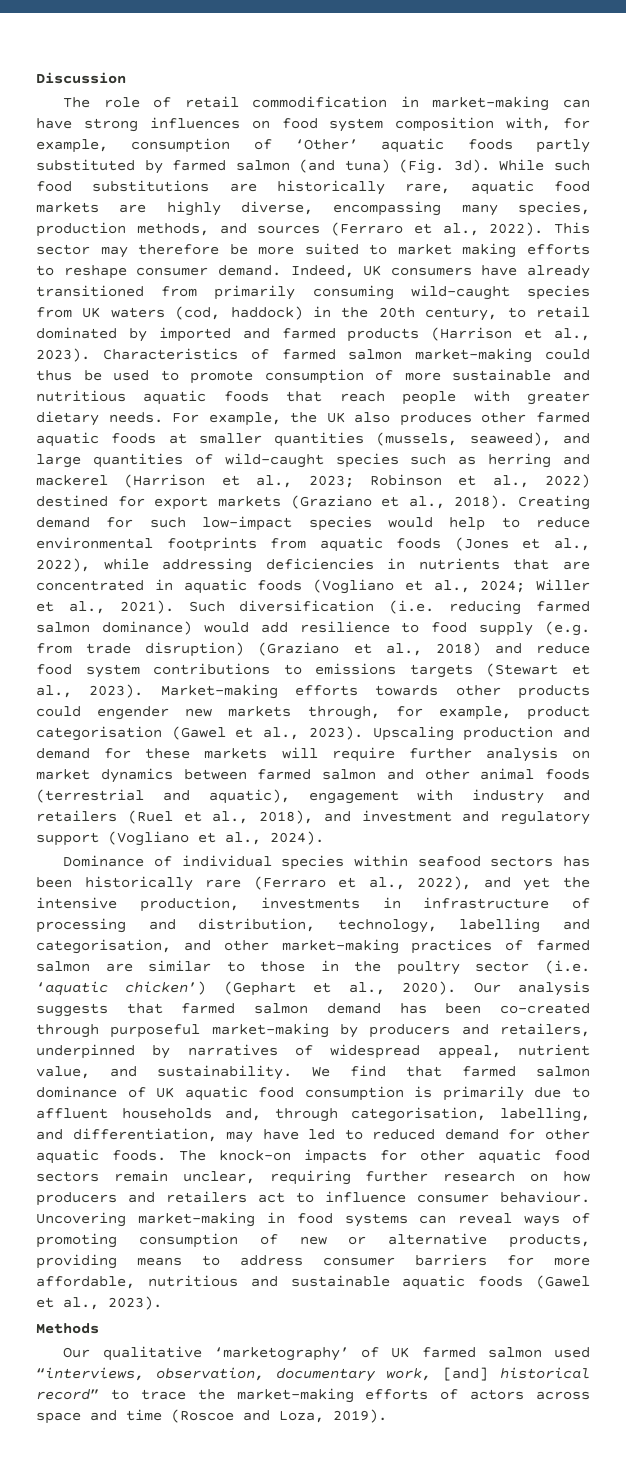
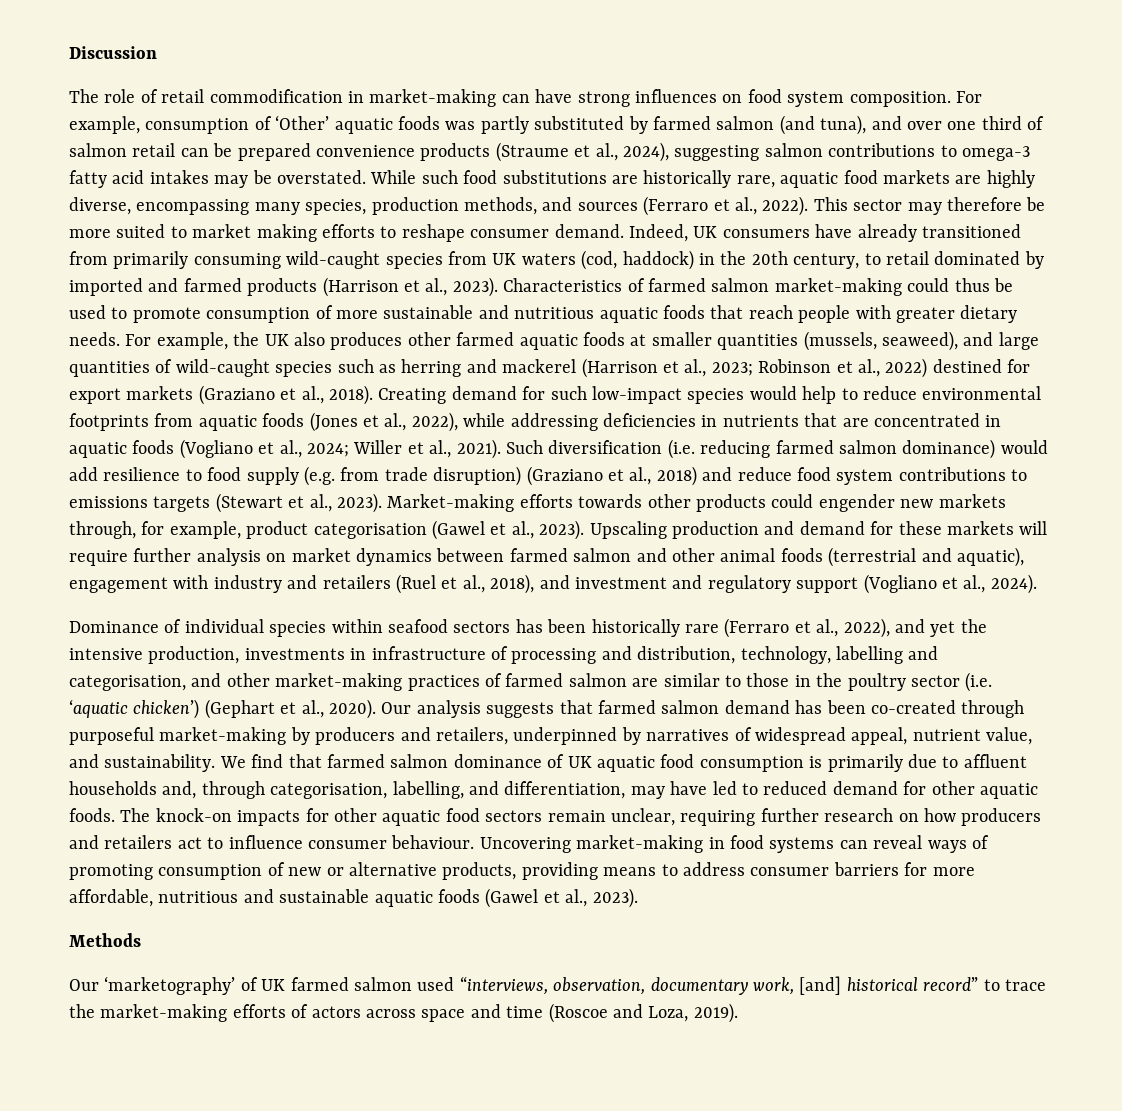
[395,117,590,132] composition with, for -> [849,91,982,107] composition. For
(513, 144) none -> [445,121,476,130] was
[344,159,490,174] tuna) (Fig. 3d). -> [820,115,1045,135] [69,142,1030,162] [69,170,366,188] tuna), and over one third of salmon retail can be prepared convenience products (Straume et al., 2024), suggesting salmon contributions to omega-3 fatty acid intakes may be overstated.
[102,1346,202,1361] qualitative -> (99, 985) none

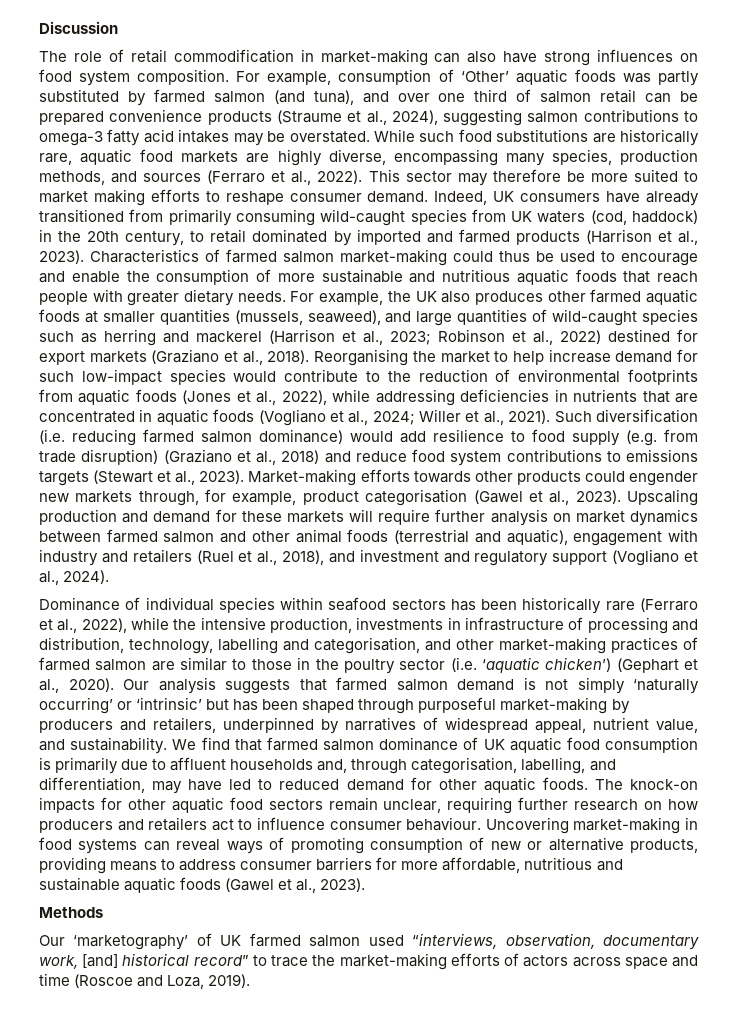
(530, 98) none -> [467,51,497,63] also
[132,307,201,323] promote -> [621,253,698,266] [39,271,150,283] encourage and enable the
[378,388,447,404] Creating -> [314,349,611,366] Reorganising the market to help increase
[802,386,917,404] help to reduce -> [284,369,511,382] contribute to the reduction of
[894,619,956,637] and yet -> [131,617,169,630] while
[795,700,956,714] has been co-created -> [523,677,699,694] [39,697,355,714] is not simply ‘naturally occurring’ or ‘intrinsic’ but has been shaped

